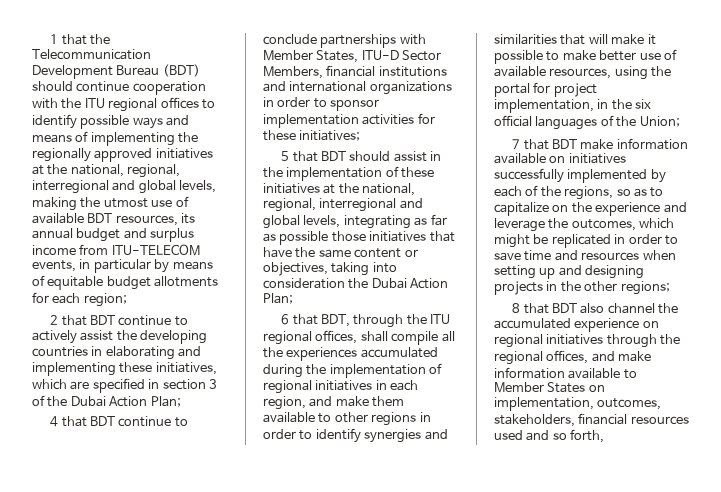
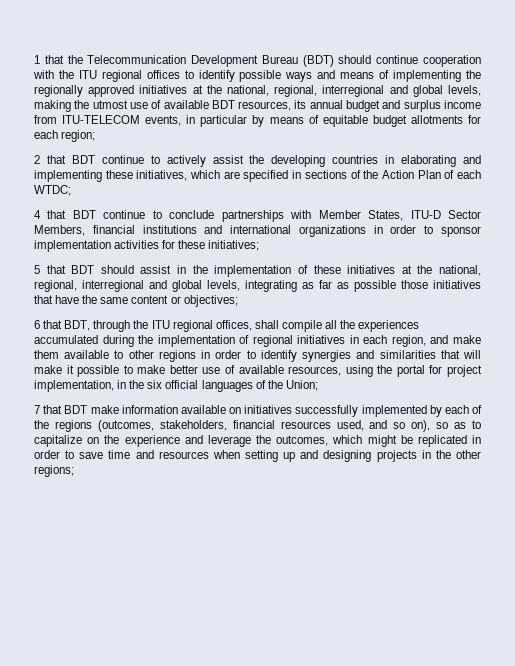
[162,379,217,390] [32,395,181,407] section 3 of the Dubai Action Plan; -> [304,170,481,179] [34,185,71,196] sections of the Action Plan of each WTDC;
[263,262,397,276] [263,278,449,289] [263,293,293,304] objectives, taking into consideration the Dubai Action Plan; -> [183,295,238,307] objectives;
[564,186,614,200] regions, -> [54,420,431,432] regions (outcomes, stakeholders, financial resources used, and so on),
[512,303,679,314] [494,318,659,332] [494,334,681,348] [494,350,652,365] [494,367,637,379] [494,382,605,393] [494,397,662,411] [494,413,689,427] [494,429,605,443] // 8 that BDT also channel the accumulated experience on regional initiatives through the regional offices, and make information available to Member States on implementation, outcomes, stakeholders, financial resources used and so forth, -> (74, 471) none

